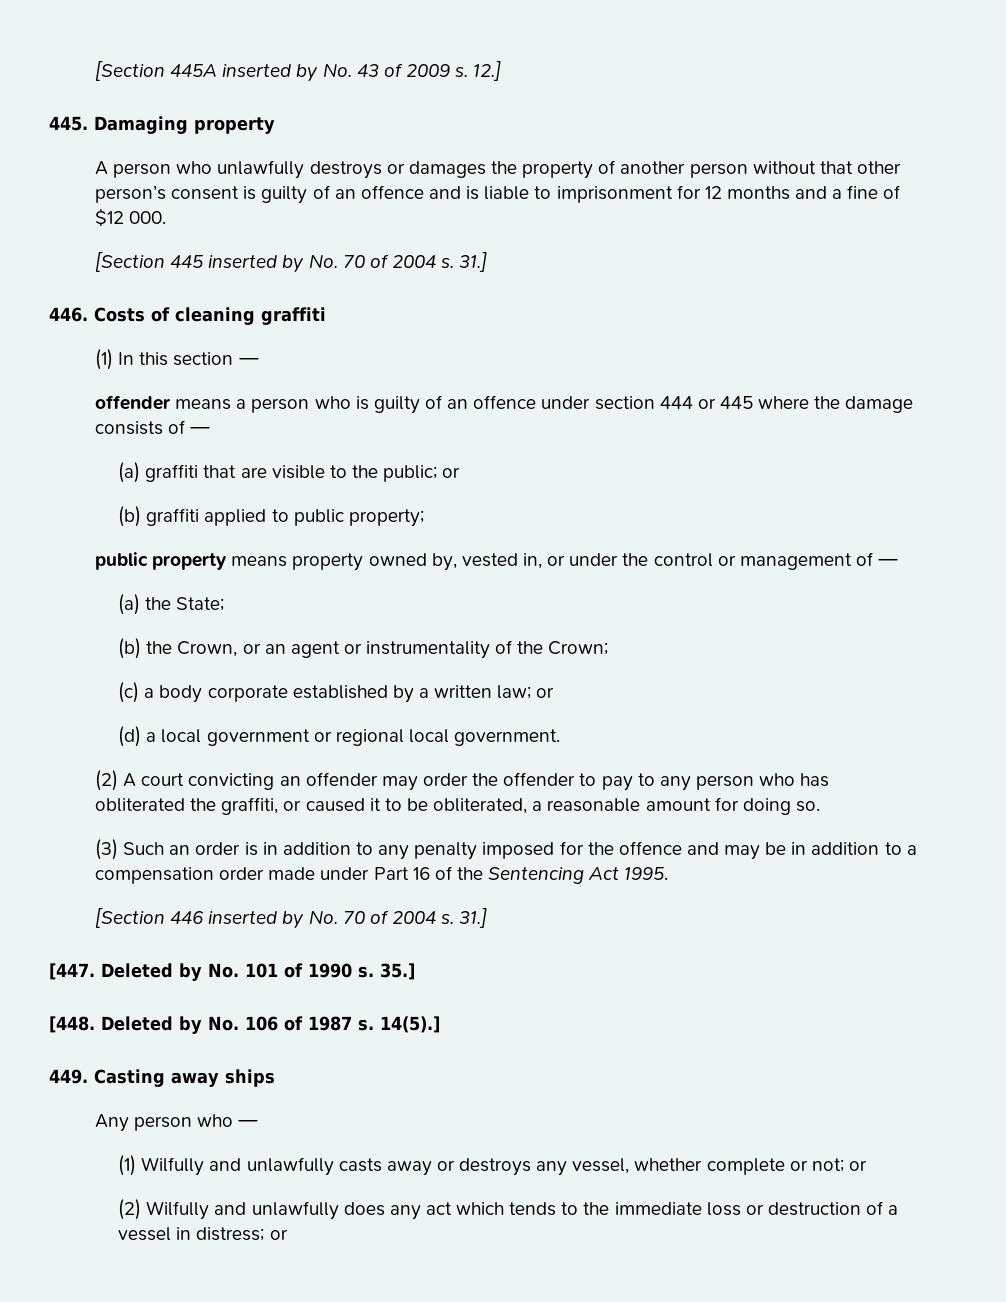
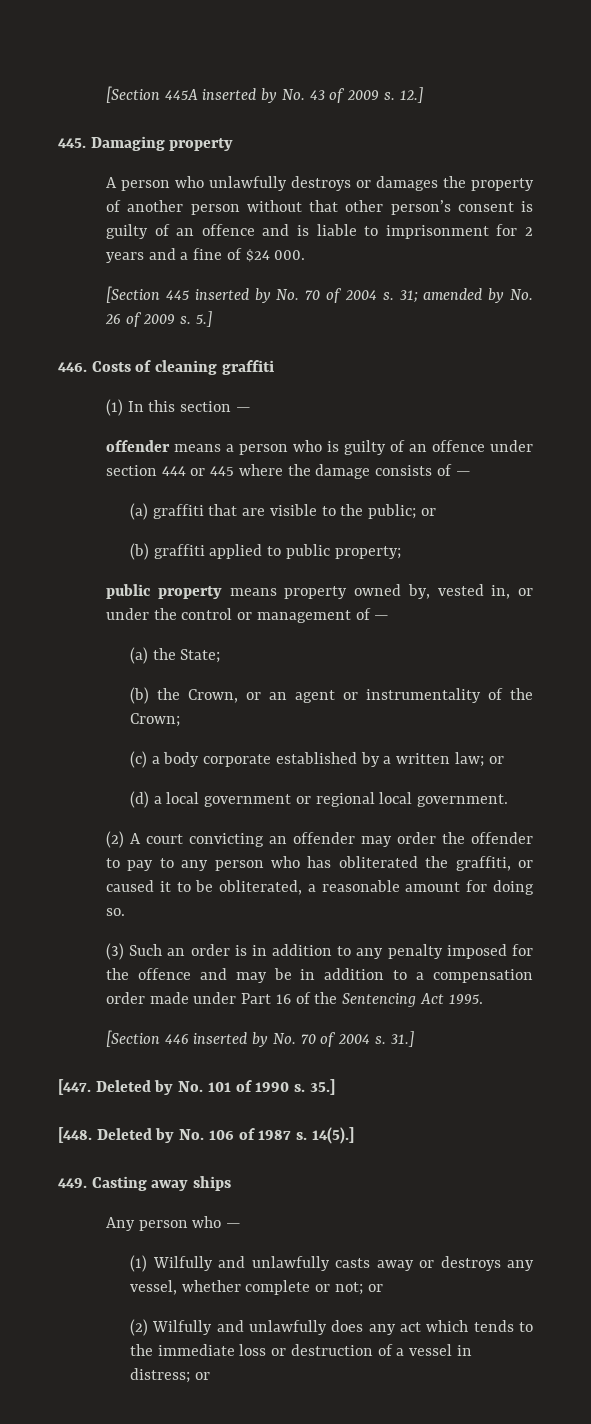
[704,186,790,200] 12 months -> [525,227,533,236] [106,252,145,263] 2 years
[95,208,125,227] $12 -> [245,249,270,262] $24
[459,252,488,272] 31.] -> [399,288,533,303] [105,311,212,327] 31; amended by No. 26 of 2009 s. 5.]

